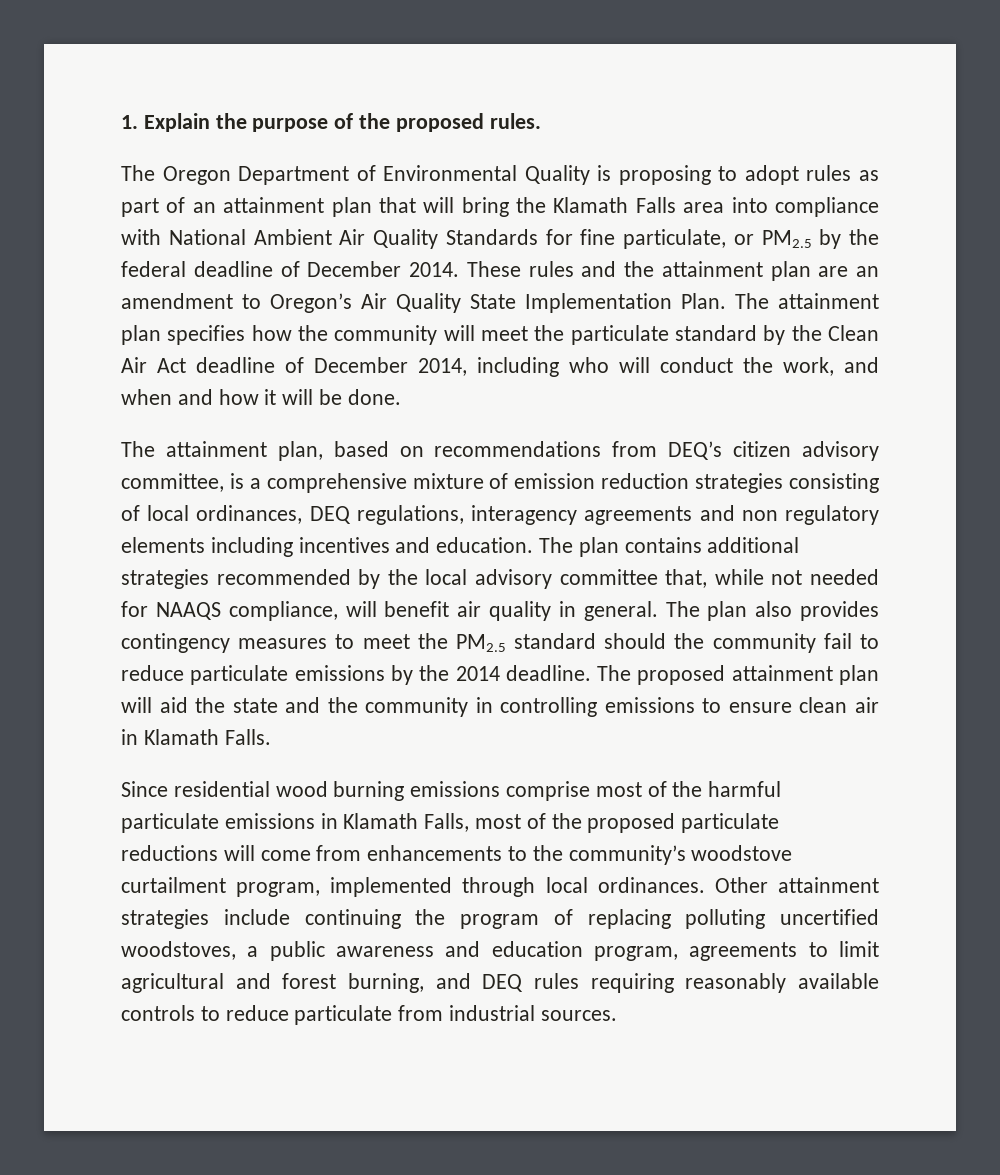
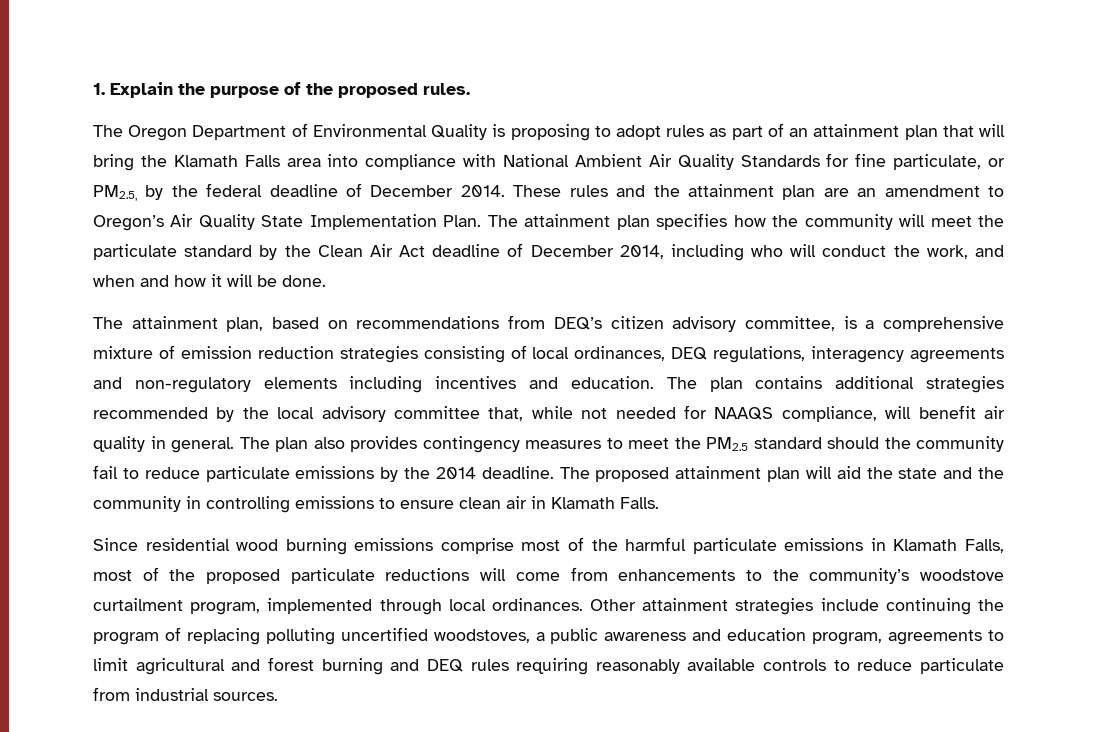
[761,230,812,248] PM2.5 -> [93,185,137,201] PM2.5,
[741,505,879,525] non regulatory -> [134,377,251,393] non-regulatory
[348,973,424,993] burning, -> [321,658,383,675] burning

